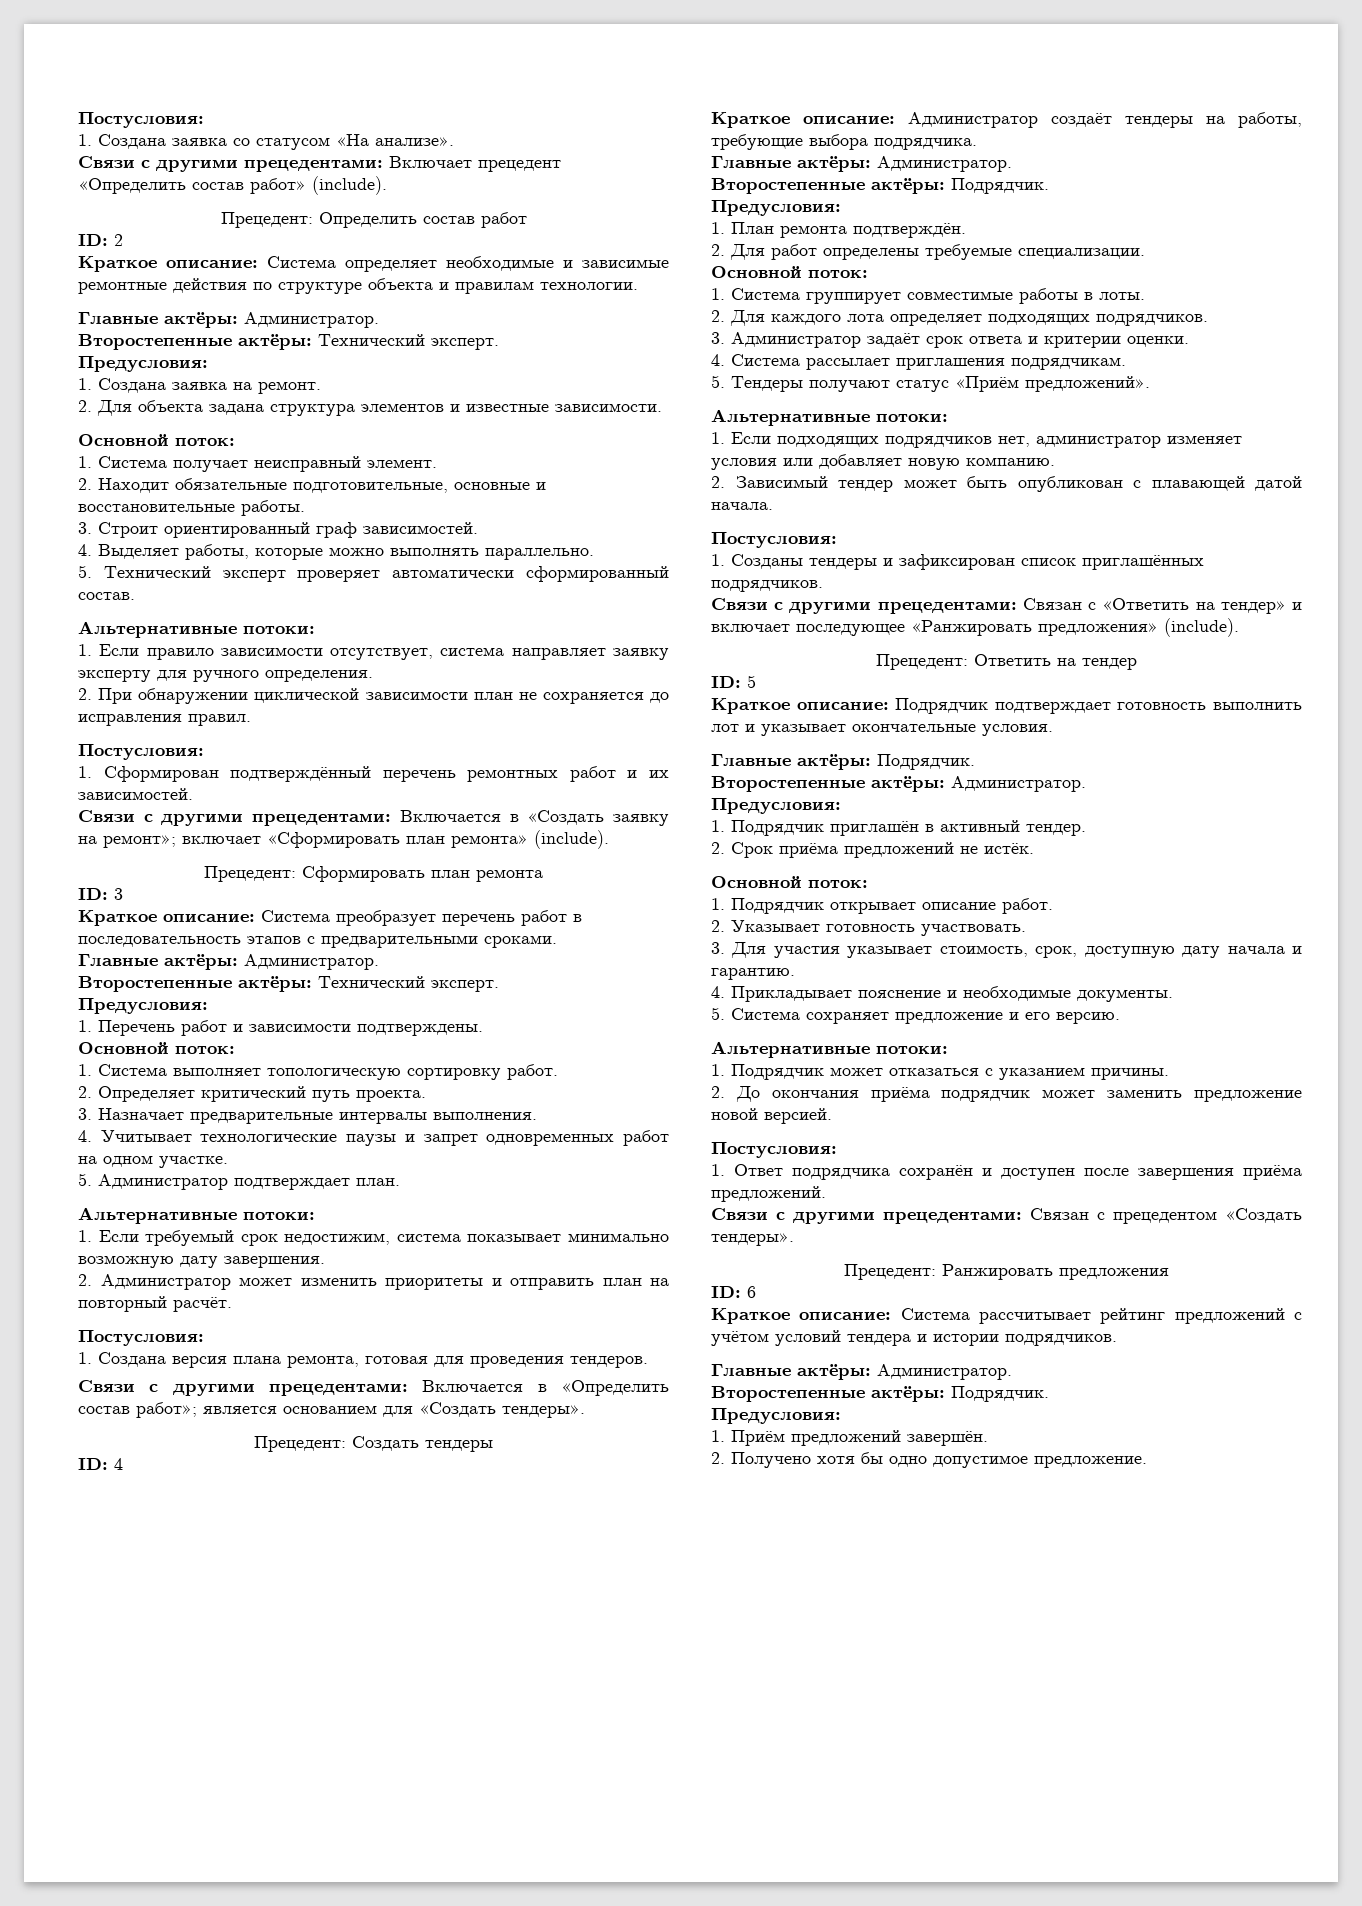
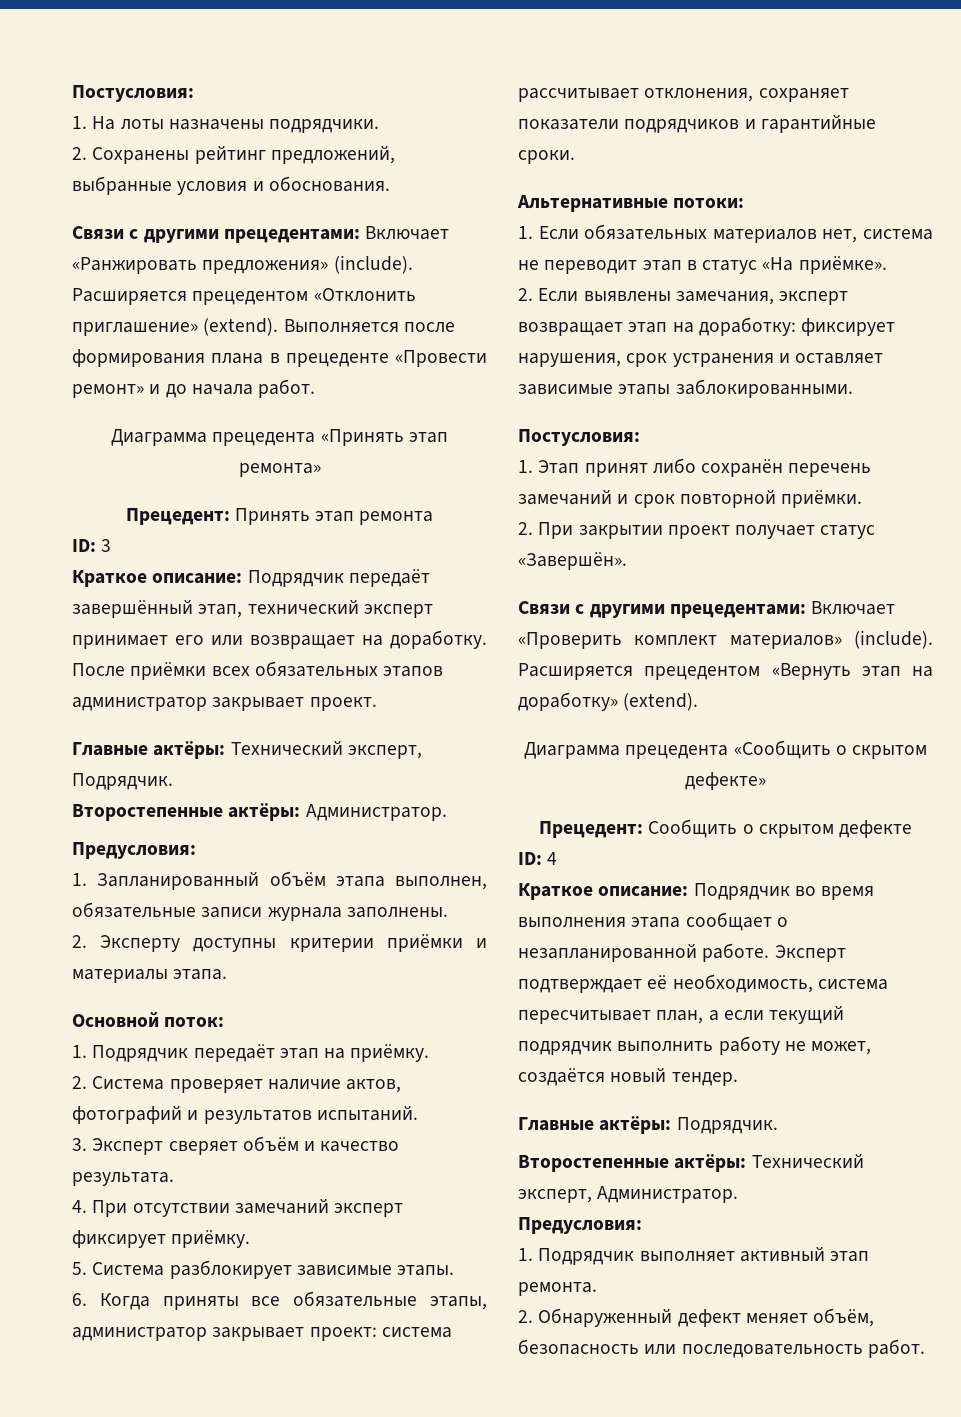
[78,112,204,128] [78,134,454,150] [78,156,561,172] [78,176,387,195] [220,212,527,228] [78,234,123,246] [78,256,669,272] [78,278,638,294] [78,312,379,328] [78,334,499,350] [78,356,208,372] [78,378,321,394] [78,400,662,416] [78,434,235,446] [78,456,437,472] [78,478,546,493] [78,500,305,516] [78,522,478,538] [78,544,594,560] [78,565,669,582] [78,592,135,600] [78,621,315,638] [78,644,669,660] [78,670,373,682] [78,688,669,704] [78,714,251,726] [78,744,204,760] [78,766,669,782] [78,788,193,800] [78,810,669,826] [78,830,609,849] [204,866,470,882] Постусловия: // 1. Создана заявка со статусом «На анализе». // Связи с другими прецедентами: Включает прецедент «Определить состав работ» (include). // Прецедент: Определить состав работ // ID: 2 // Краткое описание: Система определяет необходимые и зависимые ремонтные действия по структуре объекта и правилам технологии. // Главные актёры: Администратор. // Второстепенные актёры: Технический эксперт. // Предусловия: // 1. Создана заявка на ремонт. // 2. Для объекта задана структура элементов и известные зависимости. // Основной поток: // 1. Система получает неисправный элемент. // 2. Находит обязательные подготовительные, основные и восстановительные работы. // 3. Строит ориентированный граф зависимостей. // 4. Выделяет работы, которые можно выполнять параллельно. // 5. Технический эксперт проверяет автоматически сформированный состав. // Альтернативные потоки: // 1. Если правило зависимости отсутствует, система направляет заявку эксперту для ручного определения. // 2. При обнаружении циклической зависимости план не сохраняется до исправления правил. // Постусловия: // 1. Сформирован подтверждённый перечень ремонтных работ и их зависимостей. // Связи с другими прецедентами: Включается в «Создать заявку на ремонт»; включает «Сформировать план ремонта» (include). // Прецедент: Сформировать план -> [72,85,194,102] [72,116,380,133] [72,145,395,164] [72,176,390,195] [72,226,450,243] [72,255,413,274] [72,288,416,305] [72,318,455,336] [72,349,487,367] [72,379,316,398] [111,429,448,446] [238,463,321,477] [125,508,355,525] Постусловия: // 1. На лоты назначены подрядчики. // 2. Сохранены рейтинг предложений, выбранные условия и обоснования. // Связи с другими прецедентами: Включает «Ранжировать предложения» (include). Расширяется прецедентом «Отклонить приглашение» (extend). Выполняется после формирования плана в прецеденте «Провести ремонт» и до начала работ. // Диаграмма прецедента «Принять этап ремонта» // Прецедент: Принять этап
[261,910,582,926] [78,935,557,948] [78,954,379,970] [78,976,499,992] [78,998,208,1014] [78,1020,483,1036] [78,1042,235,1054] [78,1064,558,1080] [78,1086,426,1102] [78,1108,537,1124] [78,1130,669,1146] [78,1155,228,1168] [78,1173,400,1190] [78,1207,315,1224] [78,1230,669,1246] [78,1255,325,1268] [78,1274,669,1290] [78,1296,232,1312] [78,1330,204,1346] [78,1352,648,1368] [78,1380,669,1396] [78,1402,585,1418] [254,1436,493,1452] [78,1458,123,1470] [711,112,1302,128] [711,134,977,150] [711,156,1012,172] [711,178,1049,194] [711,200,841,216] [711,222,966,238] [711,244,1145,260] [711,266,868,278] [711,288,1145,304] [711,310,1208,326] [711,332,1189,348] [711,354,1126,370] [711,375,1150,392] [711,409,948,426] [711,432,1242,448] [711,454,1055,470] [711,476,1302,492] [711,502,773,510] [711,532,837,548] [711,554,1204,570] [711,580,823,592] [711,598,1302,614] [711,618,1239,637] [876,654,1137,670] [711,675,756,688] [711,698,1302,714] [711,724,1053,736] [711,754,871,770] Система преобразует перечень работ в последовательность этапов с предварительными сроками. // Главные актёры: Администратор. // Второстепенные актёры: Технический эксперт. // Предусловия: // 1. Перечень работ и зависимости подтверждены. // Основной поток: // 1. Система выполняет топологическую сортировку работ. // 2. Определяет критический путь проекта. // 3. Назначает предварительные интервалы выполнения. // 4. Учитывает технологические паузы и запрет одновременных работ на одном участке. // 5. Администратор подтверждает план. // Альтернативные потоки: // 1. Если требуемый срок недостижим, система показывает минимально возможную дату завершения. // 2. Администратор может изменить приоритеты и отправить план на повторный расчёт. // Постусловия: // 1. Создана версия плана ремонта, готовая для проведения тендеров. // Связи с другими прецедентами: Включается в «Определить состав работ»; является основанием для «Создать тендеры». // Прецедент: Создать тендеры // ID: 4 // Краткое описание: Администратор создаёт тендеры на работы, требующие выбора подрядчика. // Главные актёры: Администратор. // Второстепенные актёры: Подрядчик. // Предусловия: // 1. План ремонта подтверждён. // 2. Для работ определены требуемые специализации. // Основной поток: // 1. Система группирует совместимые работы в лоты. // 2. Для каждого лота определяет подходящих подрядчиков. // 3. Администратор задаёт срок ответа и критерии оценки. // 4. Система рассылает приглашения подрядчикам. // 5. Тендеры получают статус «Приём предложений». // Альтернативные потоки: // 1. Если подходящих подрядчиков нет, администратор изменяет условия или добавляет новую компанию. // 2. Зависимый тендер может быть опубликован с плавающей датой начала. // Постусловия: // 1. Созданы тендеры и зафиксирован список приглашённых подрядчиков. // Связи с другими прецедентами: Связан с «Ответить на тендер» и включает последующее «Ранжировать предложения» (include). // Прецедент: Ответить на тендер // ID: 5 // Краткое описание: Подрядчик подтверждает готовность выполнить лот и указывает окончательные условия. // Главные актёры: -> [247,569,430,587] [72,599,433,618] [72,630,487,649] [72,661,444,680] [72,697,377,711] [72,740,422,759] Подрядчик передаёт завершённый этап, технический эксперт принимает его или возвращает на доработку. После приёмки всех обязательных этапов администратор закрывает проект. // Главные актёры: Технический эксперт,
[731,820,1086,836] [711,842,1034,858] [711,876,868,888] [711,898,1053,914] [711,920,1026,936] [711,942,1302,958] [711,968,795,980] [711,986,1173,1002] [711,1007,1120,1024] [711,1041,948,1058] [711,1064,1169,1080] [711,1086,1302,1102] [711,1108,832,1124] [711,1142,837,1158] [711,1164,1302,1180] [711,1186,826,1202] [711,1208,1302,1224] [711,1233,794,1246] [844,1264,1169,1280] [711,1286,756,1298] [711,1308,1302,1324] [711,1330,1117,1346] [711,1364,1012,1380] [711,1386,1049,1402] [711,1408,841,1424] [711,1430,988,1446] [711,1452,1147,1468] Подрядчик приглашён в активный тендер. // 2. Срок приёма предложений не истёк. // Основной поток: // 1. Подрядчик открывает описание работ. // 2. Указывает готовность участвовать. // 3. Для участия указывает стоимость, срок, доступную дату начала и гарантию. // 4. Прикладывает пояснение и необходимые документы. // 5. Система сохраняет предложение и его версию. // Альтернативные потоки: // 1. Подрядчик может отказаться с указанием причины. // 2. До окончания приёма подрядчик может заменить предложение новой версией. // Постусловия: // 1. Ответ подрядчика сохранён и доступен после завершения приёма предложений. // Связи с другими прецедентами: Связан с прецедентом «Создать тендеры». // Прецедент: Ранжировать предложения // ID: 6 // Краткое описание: Система рассчитывает рейтинг предложений с учётом условий тендера и истории подрядчиков. // Главные актёры: Администратор. // Второстепенные актёры: Подрядчик. // Предусловия: // 1. Приём предложений завершён. // 2. Получено хотя бы одно допустимое предложение. -> [97,871,487,890] [72,902,448,921] [72,934,487,952] [72,969,228,983] [72,1012,225,1027] [72,1044,430,1062] [72,1076,402,1093] [72,1105,418,1124] [72,1136,400,1155] [72,1172,174,1186] [72,1198,404,1217] [72,1230,251,1248] [72,1260,455,1279] [72,1291,488,1310] [72,1327,452,1341] [518,88,849,102] [518,114,876,133] [518,150,575,164] [517,195,745,212] [518,224,933,243] [518,256,887,274] [518,288,849,305] [518,317,896,336] [518,353,884,367] [518,379,853,398] [518,429,640,446] [518,458,872,477] [518,489,863,508] [518,522,876,539] [518,552,627,570] [518,601,896,618] [518,630,933,649] [518,663,933,680] [518,692,699,711] [523,740,928,759] [685,772,766,790] [538,819,913,838] [518,852,558,865] [518,883,875,900] [518,912,788,931] [518,943,846,962] [518,974,888,993] [518,1005,845,1024] [518,1036,872,1055] [518,1067,738,1086] [518,1116,778,1134] [518,1153,864,1172] [518,1186,739,1203] [518,1217,642,1234] [518,1246,870,1265] [518,1282,597,1296] [518,1308,875,1327] [518,1339,925,1358] Запланированный объём этапа выполнен, обязательные записи журнала заполнены. // 2. Эксперту доступны критерии приёмки и материалы этапа. // Основной поток: // 1. Подрядчик передаёт этап на приёмку. // 2. Система проверяет наличие актов, фотографий и результатов испытаний. // 3. Эксперт сверяет объём и качество результата. // 4. При отсутствии замечаний эксперт фиксирует приёмку. // 5. Система разблокирует зависимые этапы. // 6. Когда приняты все обязательные этапы, администратор закрывает проект: система рассчитывает отклонения, сохраняет показатели подрядчиков и гарантийные сроки. // Альтернативные потоки: // 1. Если обязательных материалов нет, система не переводит этап в статус «На приёмке». // 2. Если выявлены замечания, эксперт возвращает этап на доработку: фиксирует нарушения, срок устранения и оставляет зависимые этапы заблокированными. // Постусловия: // 1. Этап принят либо сохранён перечень замечаний и срок повторной приёмки. // 2. При закрытии проект получает статус «Завершён». // Связи с другими прецедентами: Включает «Проверить комплект материалов» (include). Расширяется прецедентом «Вернуть этап на доработку» (extend). // Диаграмма прецедента «Сообщить о скрытом дефекте» // Прецедент: Сообщить о скрытом дефекте // ID: 4 // Краткое описание: Подрядчик во время выполнения этапа сообщает о незапланированной работе. Эксперт подтверждает её необходимость, система пересчитывает план, а если текущий подрядчик выполнить работу не может, создаётся новый тендер. // Главные актёры: Подрядчик. // Второстепенные актёры: Технический эксперт, Администратор. // Предусловия: // 1. Подрядчик выполняет активный этап ремонта. // 2. Обнаруженный дефект меняет объём, безопасность или последовательность работ.

